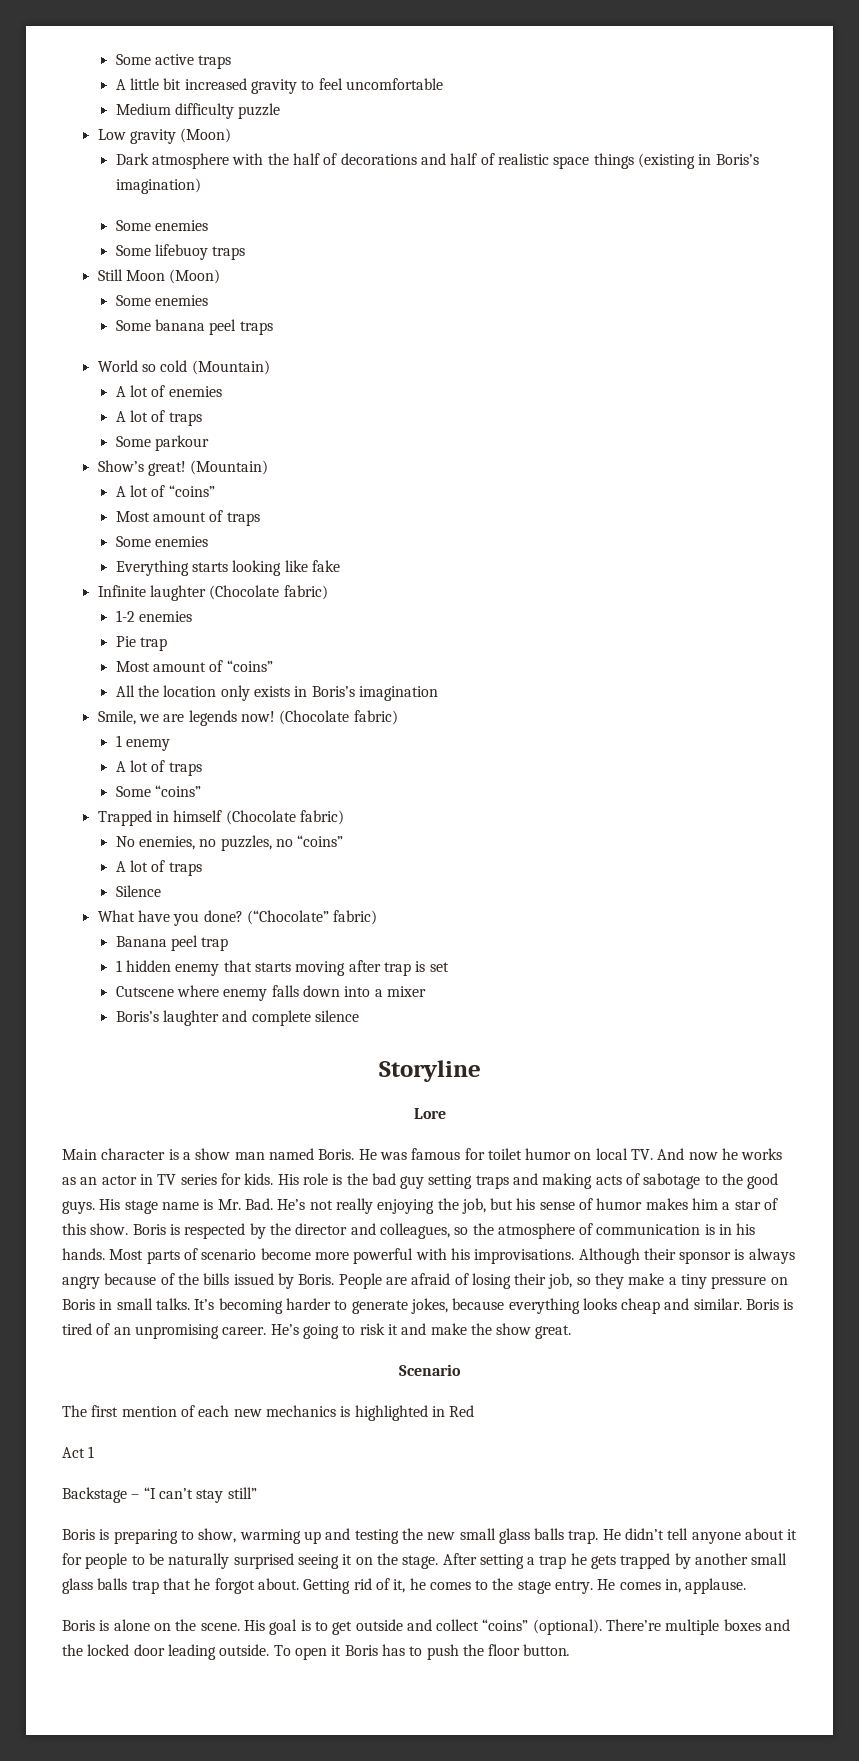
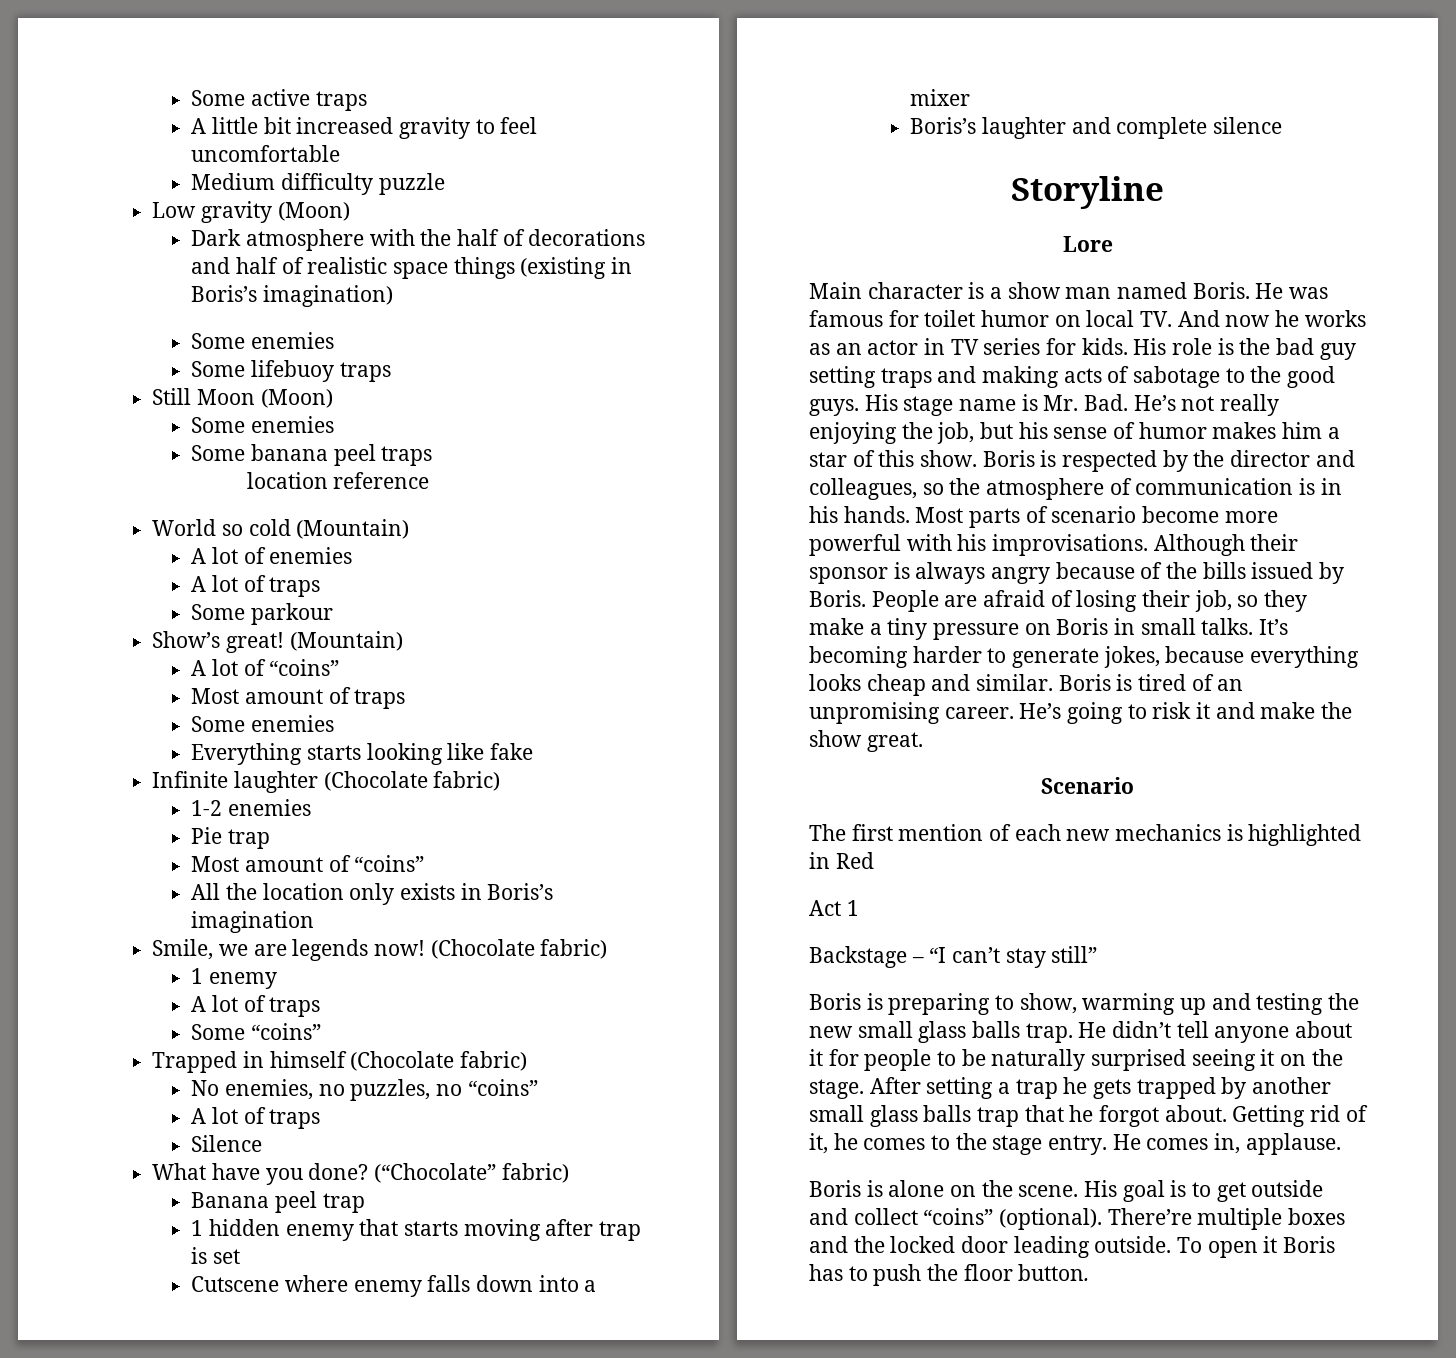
(273, 328) none -> [246,472,430,489] // location reference

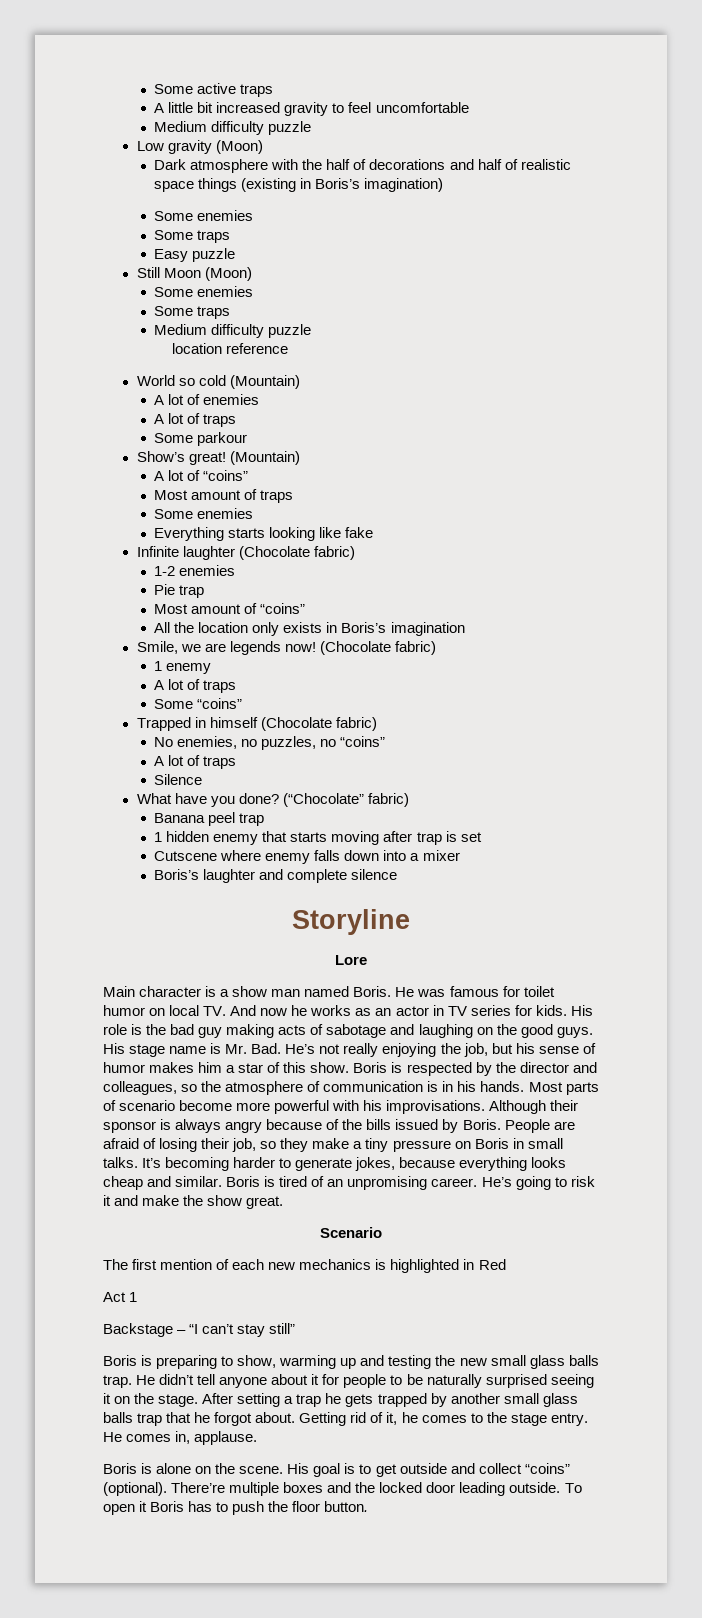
[251,360,391,382] lifebuoy traps -> [197,230,231,243] [154,248,236,262] traps // Easy puzzle
[251,444,433,466] banana peel traps -> [197,306,231,319] [154,324,312,338] traps // Medium difficulty puzzle
[809,366,977,388] setting traps and -> (223, 1032) none
[1225,368,1245,383] to -> [390,1024,493,1038] and laughing on

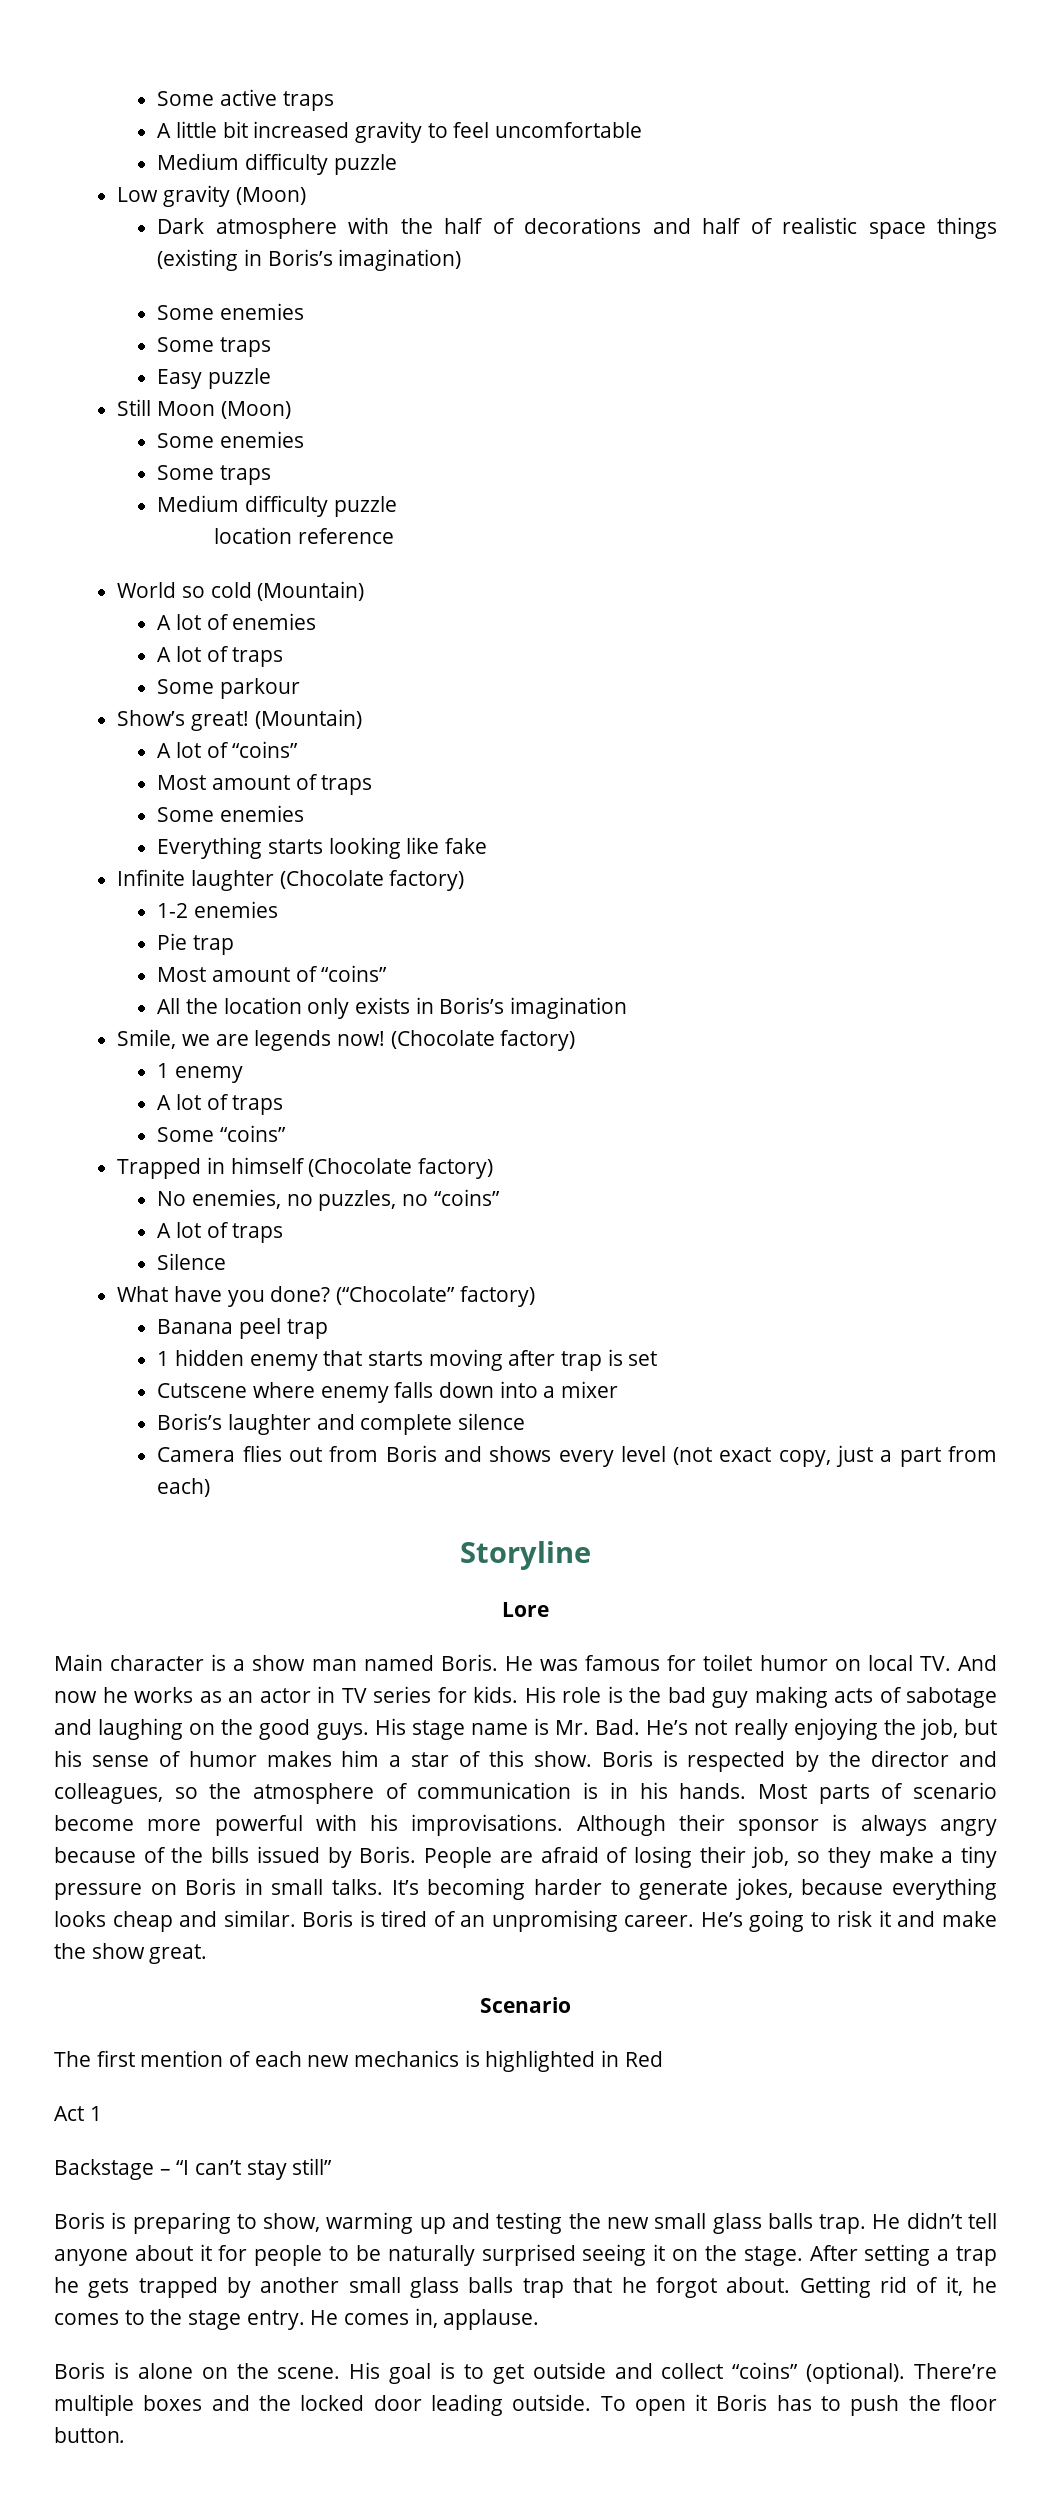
[313,546,355,560] fabric) -> [389,870,465,891] factory)
[395,641,437,655] fabric) -> [500,1030,576,1051] factory)
[336,717,378,731] fabric) -> [417,1158,493,1179] factory)
[368,793,410,807] fabric) -> [459,1286,535,1307] factory)
(398, 874) none -> [157,1445,997,1467] [157,1478,211,1497] // Camera flies out from Boris and shows every level (not exact copy, just a part from each)

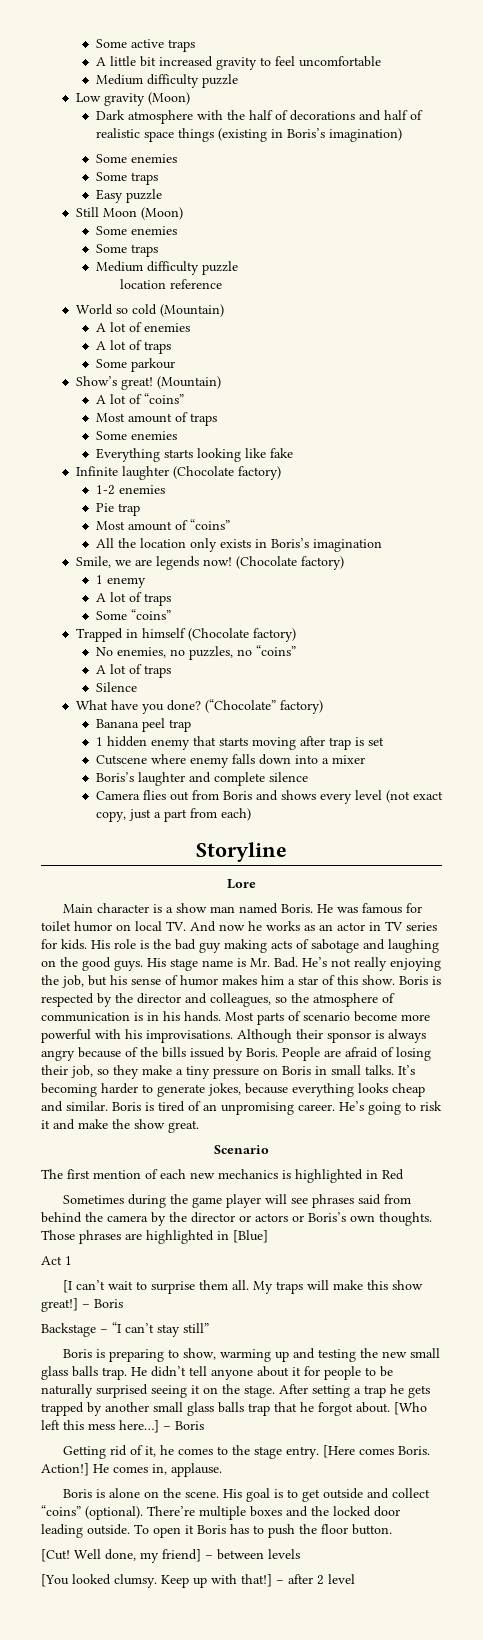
[54,2106,102,2121] Act 1 -> [62,1194,411,1208] [41,1212,432,1226] [41,1230,268,1244] [41,1256,72,1265] [62,1280,423,1294] [41,1298,123,1312] Sometimes during the game player will see phrases said from behind the camera by the director or actors or Boris’s own thoughts. Those phrases are highlighted in [Blue] // Act 1 // [I can’t wait to surprise them all. My traps will make this show great!] – Boris
(791, 2285) none -> [394,1402,427,1415] [41,1420,204,1433] [Who left this mess here…] – Boris //
(305, 2320) none -> [322,1445,430,1458] [41,1463,89,1476] [Here comes Boris. Action!]
(125, 2435) none -> [41,1549,300,1563] [41,1574,355,1588] // [Cut! Well done, my friend] – between levels // [You looked clumsy. Keep up with that!] – after 2 level

